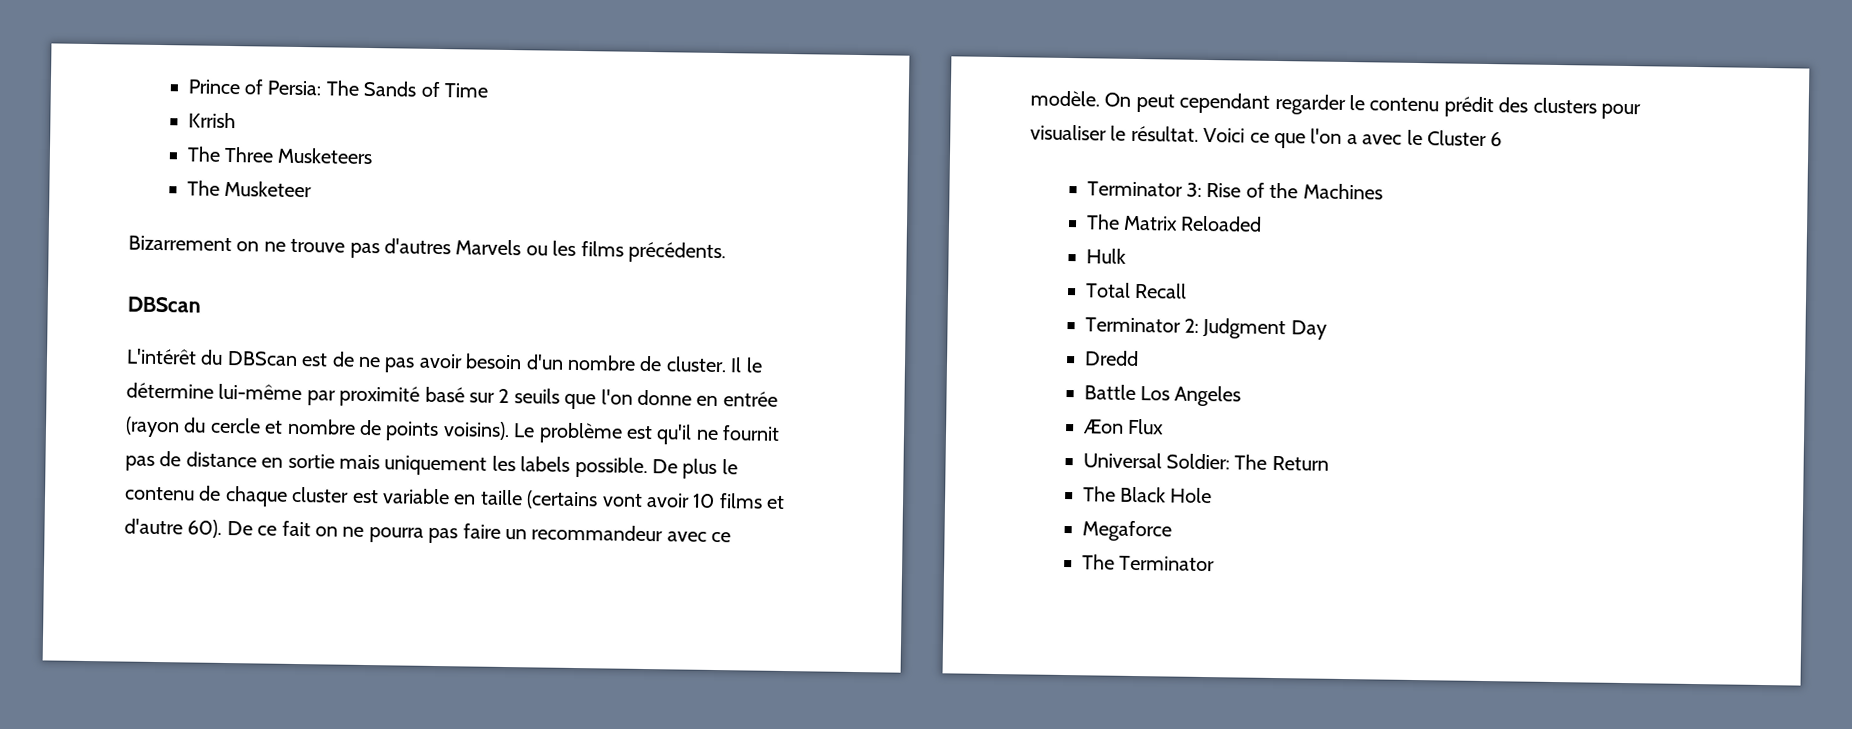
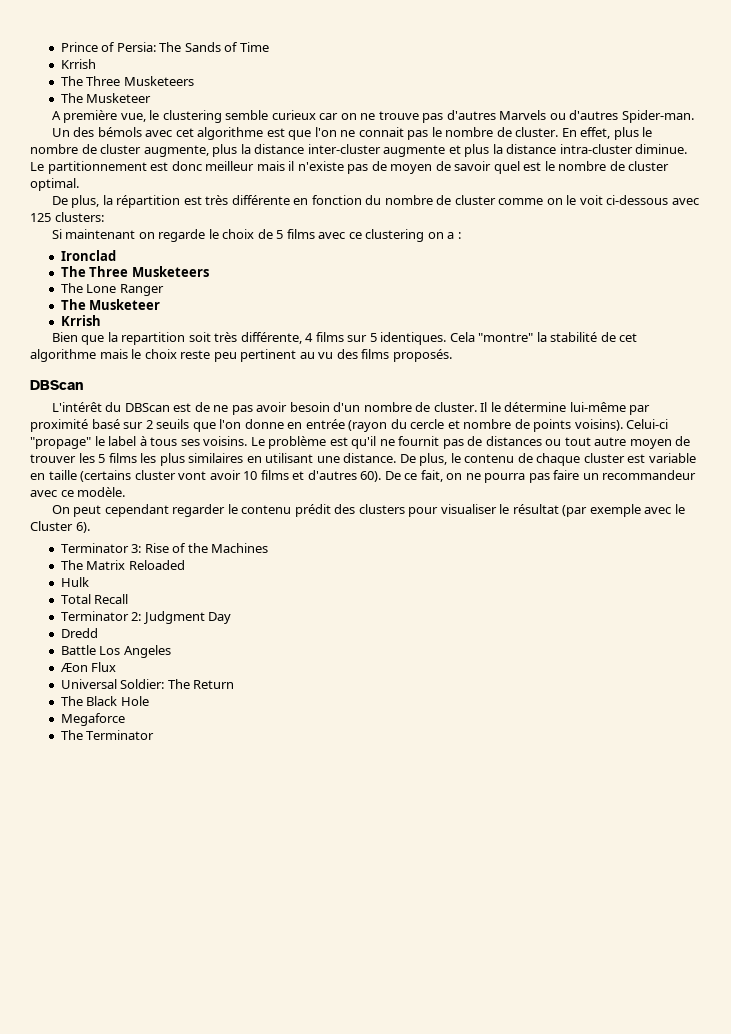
[128,235,232,252] Bizarrement -> [51,110,339,123] A première vue, le clustering semble curieux car
[552,240,726,264] les films précédents. -> [569,110,694,123] [51,127,653,140] [30,144,688,157] [30,161,670,174] [30,178,79,191] [51,195,699,208] [30,212,104,222] [51,229,461,242] [60,250,116,261] [60,266,209,277] [60,283,164,296] [60,299,161,310] [60,315,101,326] [51,332,638,345] [30,349,452,362] d'autres Spider-man. // Un des bémols avec cet algorithme est que l'on ne connait pas le nombre de cluster. En effet, plus le nombre de cluster augmente, plus la distance inter-cluster augmente et plus la distance intra-cluster diminue. Le partitionnement est donc meilleur mais il n'existe pas de moyen de savoir quel est le nombre de cluster optimal. // De plus, la répartition est très différente en fonction du nombre de cluster comme on le voit ci-dessous avec 125 clusters: // Si maintenant on regarde le choix de 5 films avec ce clustering on a : // Ironclad // The Three Musketeers // The Lone Ranger // The Musketeer // Krrish // Bien que la repartition soit très différente, 4 films sur 5 identiques. Cela "montre" la stabilité de cet algorithme mais le choix reste peu pertinent au vu des films proposés.
(510, 431) none -> [626,419,669,429] [30,436,248,449] Celui-ci "propage" le label à tous ses voisins.
[185,451,718,480] distance en sortie mais uniquement les labels possible. De plus -> [485,436,691,449] [30,453,448,466] distances ou tout autre moyen de trouver les 5 films les plus similaires en utilisant une distance. De plus,
(599, 500) none -> [134,470,176,480] cluster
[124,518,183,535] d'autre -> [307,470,357,480] d'autres
[281,520,311,537] fait -> [420,470,443,482] fait,
(1100, 98) none -> (126, 492) //
[1130,125,1358,149] résultat. Voici ce que l'on a -> [512,504,641,517] résultat (par exemple
[1490,132,1503,147] 6 -> [75,522,90,533] 6).

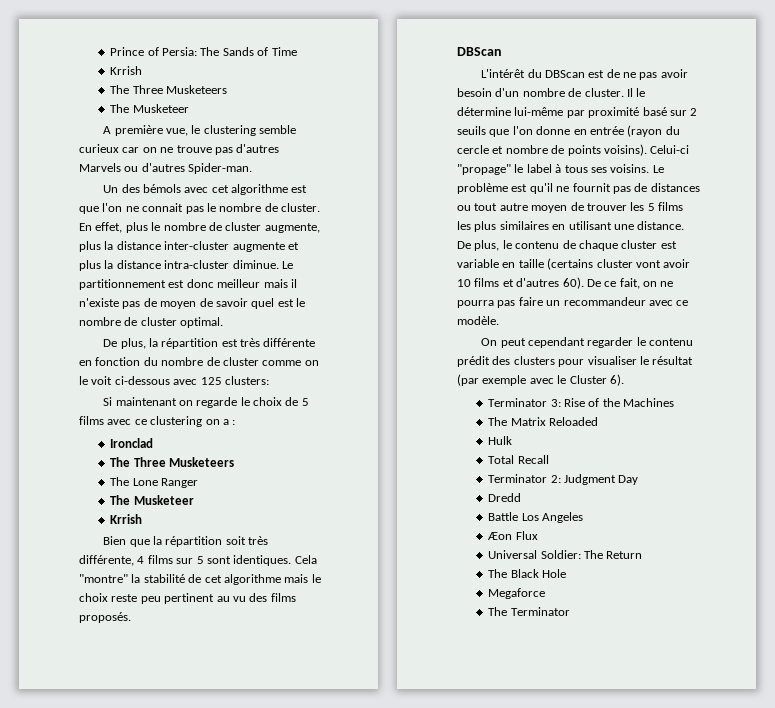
[121,332,186,345] repartition -> [165,536,223,547] répartition
(377, 337) none -> [206,556,231,564] sont

